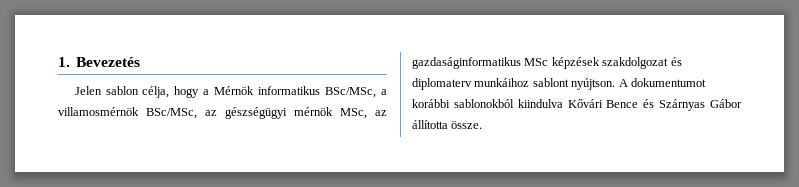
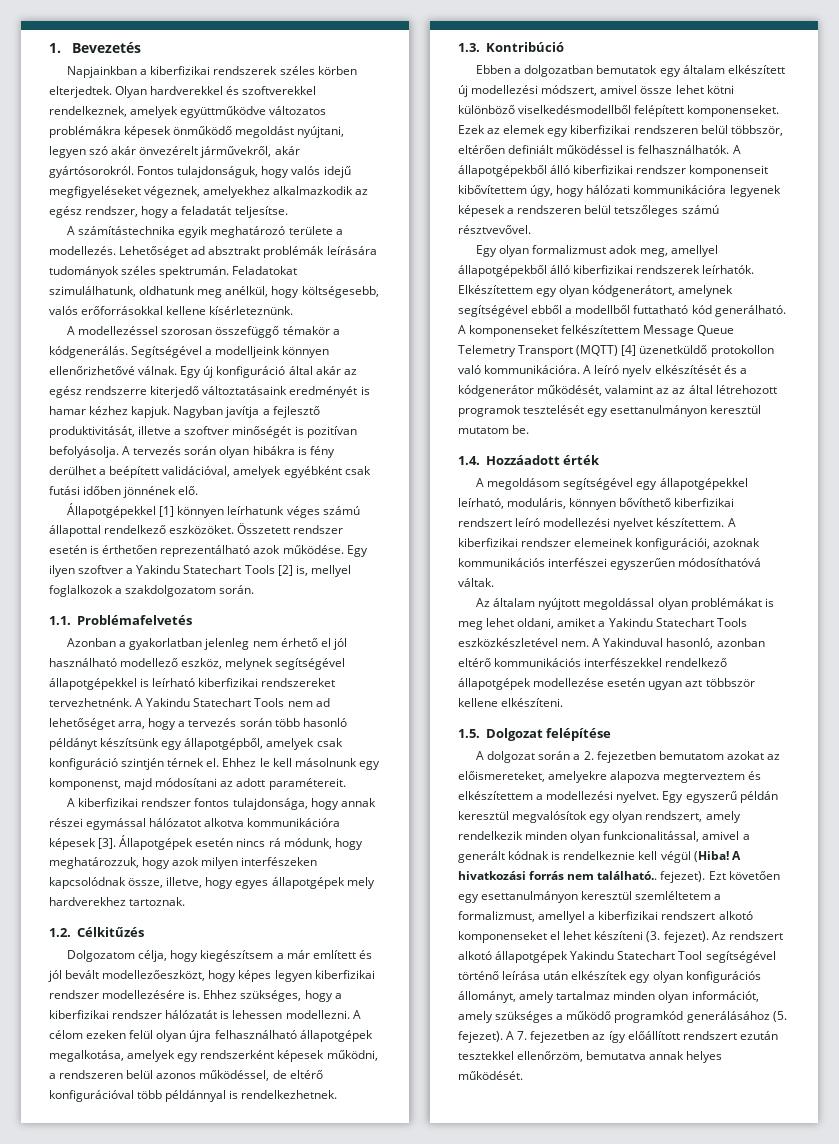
[74,86,387,98] [58,107,387,119] [412,57,682,69] [412,78,706,90] [412,99,742,111] [412,120,483,129] Jelen sablon célja, hogy a Mérnök informatikus BSc/MSc, a villamosmérnök BSc/MSc, az gészségügyi mérnök MSc, az gazdaságinformatikus MSc képzések szakdolgozat és diplomaterv munkáihoz sablont nyújtson. A dokumentumot korábbi sablonokból kiindulva Kővári Bence és Szárnyas Gábor állította össze. -> [67,66,357,78] [49,86,317,98] [49,106,327,118] [49,126,345,138] [49,146,300,158] [49,166,351,178] [49,186,369,198] [49,206,288,218] [67,226,343,238] [49,246,377,258] [49,266,298,278] [49,286,379,298] [49,306,294,315] [67,326,340,338] [49,346,330,358] [49,366,357,378] [49,386,370,398] [49,406,320,418] [49,426,357,438] [49,446,335,458] [49,466,371,478] [49,486,199,498] [67,503,360,518] [49,523,344,537] [49,545,368,557] [49,565,351,577] [49,585,255,597] [49,615,192,625] [67,638,347,650] [49,658,346,670] [49,678,336,690] [49,698,330,707] [49,718,347,730] [49,738,343,750] [49,758,380,770] [49,778,346,790] [67,798,376,810] [49,818,341,830] [49,835,363,850] [49,857,318,869] [49,877,375,889] [49,897,186,906] [49,927,144,937] [67,950,372,962] [48,970,375,982] [49,990,342,1002] [49,1010,361,1019] [49,1030,373,1042] [49,1050,378,1062] [49,1070,323,1081] [49,1090,338,1102] [458,42,564,52] [476,65,785,77] [458,85,734,97] [458,105,780,117] [458,125,783,137] [458,145,741,154] [458,165,769,177] [458,185,781,197] [458,205,719,217] [458,225,531,234] [476,245,718,257] [458,265,755,277] [458,285,734,297] [458,305,786,317] [458,325,735,337] [458,345,774,357] [458,365,747,377] [458,385,777,397] [458,405,762,417] [458,425,530,434] [458,455,601,465] [476,478,748,490] [458,498,735,510] [458,518,736,530] [458,538,761,550] [458,558,762,570] [458,578,494,587] [476,598,774,610] [458,618,747,630] [458,638,765,649] [458,658,728,667] [458,678,755,690] [458,698,564,707] [458,728,612,741] [476,751,781,763] [458,771,762,783] [458,791,778,803] [458,811,741,823] [458,831,750,843] [458,851,741,863] [458,871,780,883] [458,891,722,903] [458,911,753,923] [458,931,783,943] [458,951,776,963] [458,971,761,983] [458,991,759,1003] [458,1011,787,1023] [458,1031,778,1043] [458,1051,723,1063] [458,1071,523,1080] Napjainkban a kiberfizikai rendszerek széles körben elterjedtek. Olyan hardverekkel és szoftverekkel rendelkeznek, amelyek együttműködve változatos problémákra képesek önműködő megoldást nyújtani, legyen szó akár önvezérelt járművekről, akár gyártósorokról. Fontos tulajdonságuk, hogy valós idejű megfigyeléseket végeznek, amelyekhez alkalmazkodik az egész rendszer, hogy a feladatát teljesítse. // A számítástechnika egyik meghatározó területe a modellezés. Lehetőséget ad absztrakt problémák leírására tudományok széles spektrumán. Feladatokat szimulálhatunk, oldhatunk meg anélkül, hogy költségesebb, valós erőforrásokkal kellene kísérleteznünk. // A modellezéssel szorosan összefüggő témakör a kódgenerálás. Segítségével a modelljeink könnyen ellenőrizhetővé válnak. Egy új konfiguráció által akár az egész rendszerre kiterjedő változtatásaink eredményét is hamar kézhez kapjuk. Nagyban javítja a fejlesztő produktivitását, illetve a szoftver minőségét is pozitívan befolyásolja. A tervezés során olyan hibákra is fény derülhet a beépített validációval, amelyek egyébként csak futási időben jönnének elő. // Állapotgépekkel [1] könnyen leírhatunk véges számú állapottal rendelkező eszközöket. Összetett rendszer esetén is érthetően reprezentálható azok működése. Egy ilyen szoftver a Yakindu Statechart Tools [2] is, mellyel foglalkozok a szakdolgozatom során. // 1.1. Problémafelvetés // Azonban a gyakorlatban jelenleg nem érhető el jól használható modellező eszköz, melynek segítségével állapotgépekkel is leírható kiberfizikai rendszereket tervezhetnénk. A Yakindu Statechart Tools nem ad lehetőséget arra, hogy a tervezés során több hasonló példányt készítsünk egy állapotgépből, amelyek csak konfiguráció szintjén térnek el. Ehhez le kell másolnunk egy komponenst, majd módosítani az adott paramétereit. // A kiberfizikai rendszer fontos tulajdonsága, hogy annak részei egymással hálózatot alkotva kommunikációra képesek [3]. Állapotgépek esetén nincs rá módunk, hogy meghatározzuk, hogy azok milyen interfészeken kapcsolódnak össze, illetve, hogy egyes állapotgépek mely hardverekhez tartoznak. // 1.2. Célkitűzés // Dolgozatom célja, hogy kiegészítsem a már említett és jól bevált modellezőeszközt, hogy képes legyen kiberfizikai rendszer modellezésére is. Ehhez szükséges, hogy a kiberfizikai rendszer hálózatát is lehessen modellezni. A célom ezeken felül olyan újra felhasználható állapotgépek megalkotása, amelyek egy rendszerként képesek működni, a rendszeren belül azonos működéssel, de eltérő konfigurációval több példánnyal is rendelkezhetnek. // 1.3. Kontribúció // Ebben a dolgozatban bemutatok egy általam elkészített új modellezési módszert, amivel össze lehet kötni különböző viselkedésmodellből felépített komponenseket. Ezek az elemek egy kiberfizikai rendszeren belül többször, eltérően definiált működéssel is felhasználhatók. A állapotgépekből álló kiberfizikai rendszer komponenseit kibővítettem úgy, hogy hálózati kommunikációra legyenek képesek a rendszeren belül tetszőleges számú résztvevővel. // Egy olyan formalizmust adok meg, amellyel állapotgépekből álló kiberfizikai rendszerek leírhatók. Elkészítettem egy olyan kódgenerátort, amelynek segítségével ebből a modellből futtatható kód generálható. A komponenseket felkészítettem Message Queue Telemetry Transport (MQTT) [4] üzenetküldő protokollon való kommunikációra. A leíró nyelv elkészítését és a kódgenerátor működését, valamint az az által létrehozott programok tesztelését egy esettanulmányon keresztül mutatom be. // 1.4. Hozzáadott érték // A megoldásom segítségével egy állapotgépekkel leírható, moduláris, könnyen bővíthető kiberfizikai rendszert leíró modellezési nyelvet készítettem. A kiberfizikai rendszer elemeinek konfigurációi, azoknak kommunikációs interfészei egyszerűen módosíthatóvá váltak. // Az általam nyújtott megoldással olyan problémákat is meg lehet oldani, amiket a Yakindu Statechart Tools eszközkészletével nem. A Yakinduval hasonló, azonban eltérő kommunikációs interfészekkel rendelkező állapotgépek modellezése esetén ugyan azt többször kellene elkészíteni. // 1.5. Dolgozat felépítése // A dolgozat során a 2. fejezetben bemutatom azokat az előismereteket, amelyekre alapozva megterveztem és elkészítettem a modellezési nyelvet. Egy egyszerű példán keresztül megvalósítok egy olyan rendszert, amely rendelkezik minden olyan funkcionalitással, amivel a generált kódnak is rendelkeznie kell végül (Hiba! A hivatkozási forrás nem található.. fejezet). Ezt követően egy esettanulmányon keresztül szemléltetem a formalizmust, amellyel a kiberfizikai rendszert alkotó komponenseket el lehet készíteni (3. fejezet). Az rendszert alkotó állapotgépek Yakindu Statechart Tool segítségével történő leírása után elkészítek egy olyan konfigurációs állományt, amely tartalmaz minden olyan információt, amely szükséges a működő programkód generálásához (5. fejezet). A 7. fejezetben az így előállított rendszert ezután tesztekkel ellenőrzöm, bemutatva annak helyes működését.

